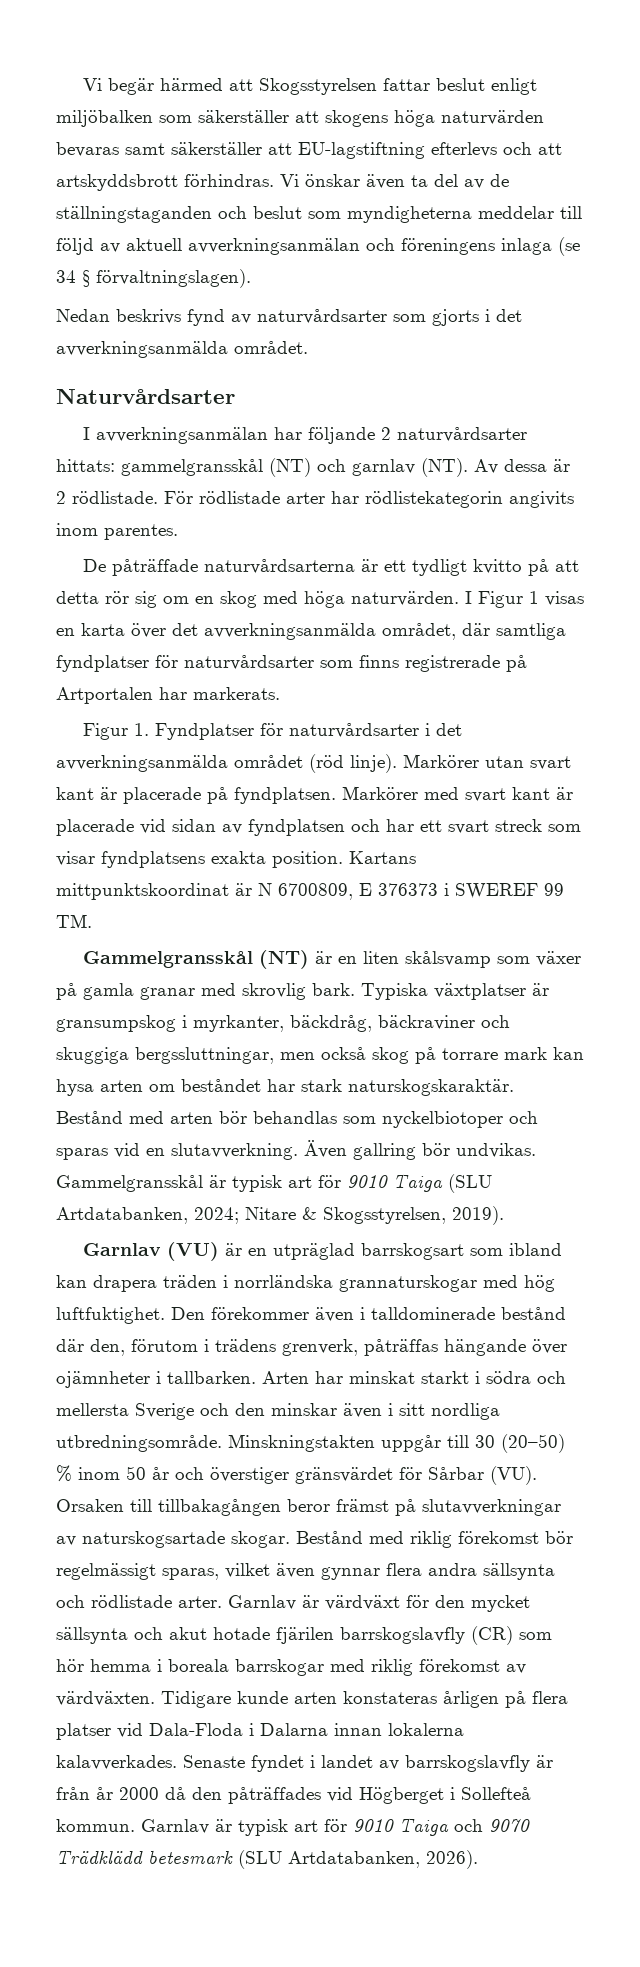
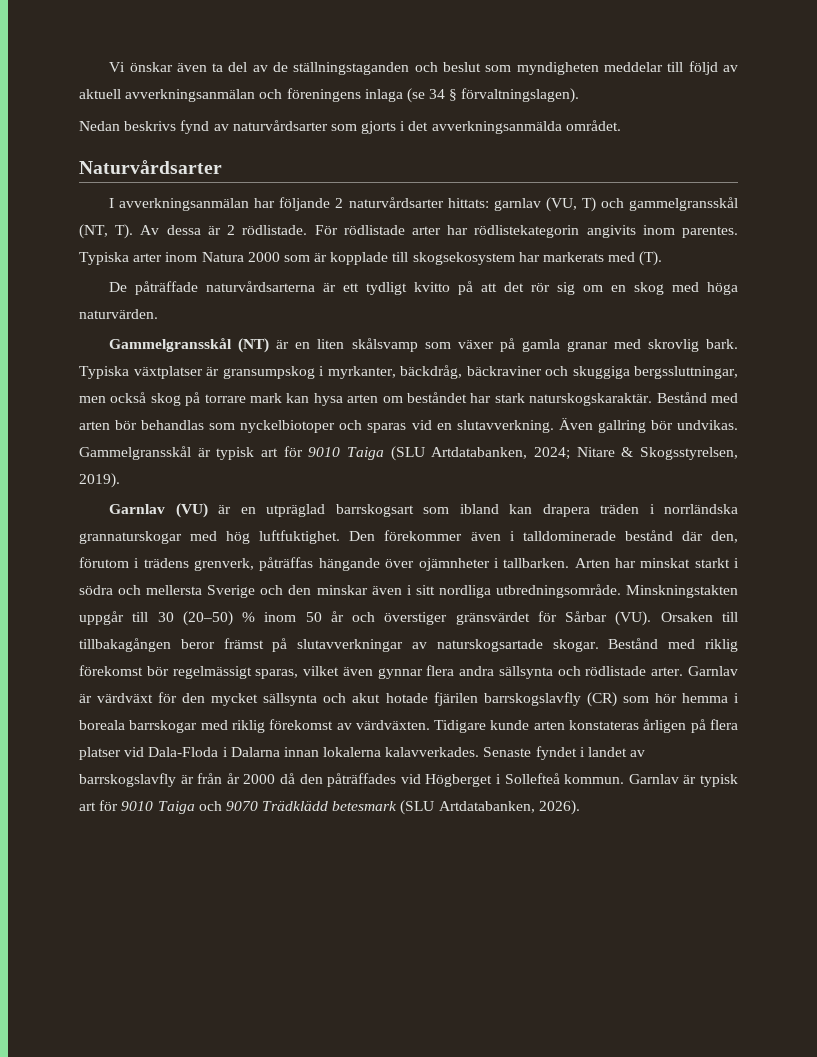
[83,78,538,95] [56,110,544,127] [56,142,562,159] [56,174,299,191] Vi begär härmed att Skogsstyrelsen fattar beslut enligt miljöbalken som säkerställer att skogens höga naturvärden bevaras samt säkerställer att EU-lagstiftning efterlevs och att artskyddsbrott förhindras. Vi -> [109,62,126,72] Vi
[347,206,472,223] myndigheterna -> [516,62,599,75] myndigheten
[121,458,468,477] gammelgransskål (NT) och garnlav (NT). -> [493,197,739,212] [79,224,134,239] garnlav (VU, T) och gammelgransskål (NT, T).
(178, 532) none -> [79,251,663,266] Typiska arter inom Natura 2000 som är kopplade till skogsekosystem har markerats med (T).
[56,591,99,604] detta -> [504,282,525,292] det
[465,591,584,608] [56,623,566,640] [56,655,527,672] [56,687,280,704] [83,723,463,740] [56,754,571,773] [56,786,573,804] [56,819,581,836] [56,851,416,868] [56,883,564,900] [56,914,92,928] I Figur 1 visas en karta över det avverkningsanmälda området, där samtliga fyndplatser för naturvårdsarter som finns registrerade på Artportalen har markerats. // Figur 1. Fyndplatser för naturvårdsarter i det avverkningsanmälda området (röd linje). Markörer utan svart kant är placerade på fyndplatsen. Markörer med svart kant är placerade vid sidan av fyndplatsen och har ett svart streck som visar fyndplatsens exakta position. Kartans mittpunktskoordinat är N 6700809, E 376373 i SWEREF 99 TM. -> (158, 314) none

